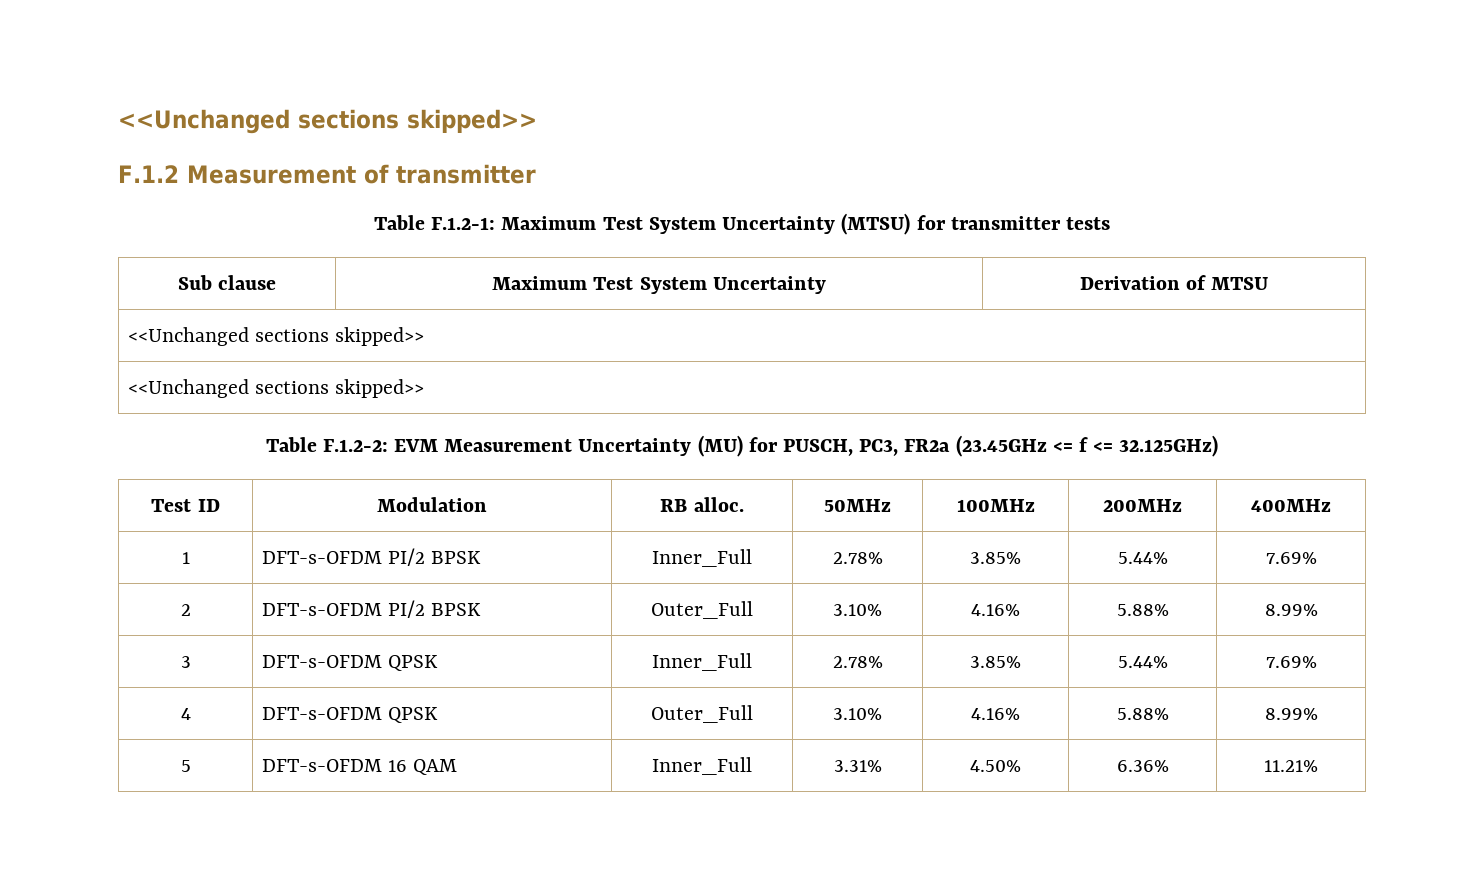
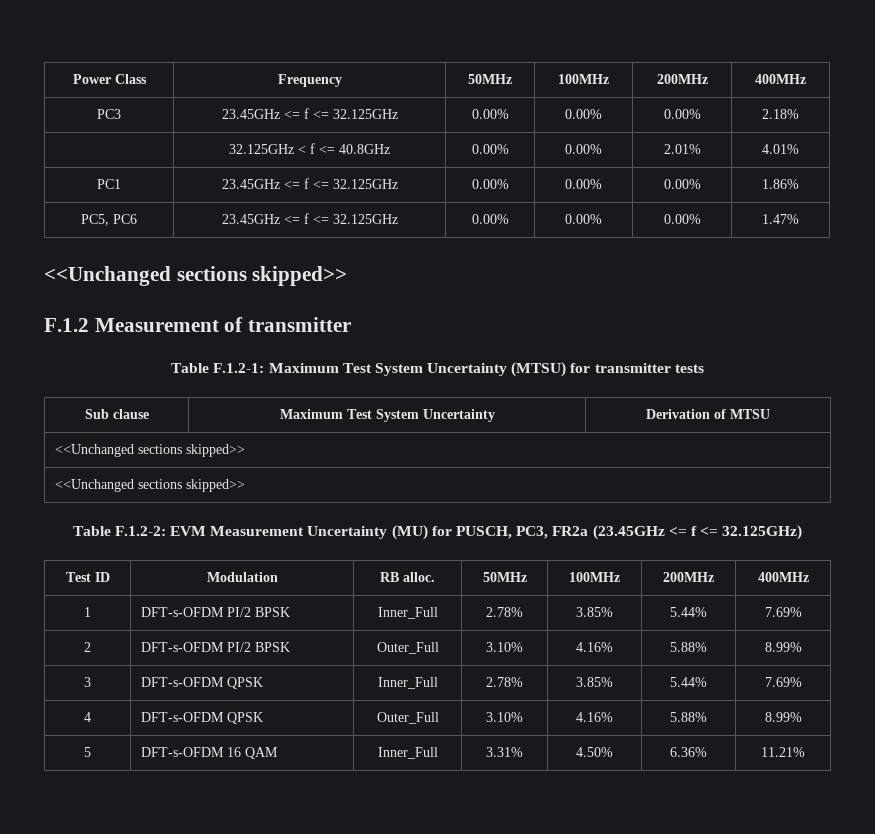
(118, 121) none -> [72,74,147,84] [277,74,342,87] [468,74,512,84] [558,74,609,84] [656,74,708,84] [755,74,806,84] [97,109,121,119] [221,108,398,119] [471,109,509,119] [565,109,602,119] [663,109,701,119] [762,109,799,119] [229,143,391,154] [471,144,509,154] [565,144,602,154] [663,144,701,154] [762,144,799,154] [97,179,121,189] [221,178,398,189] [471,179,509,189] [565,179,602,189] [663,179,701,189] [762,179,799,189] [81,214,137,226] [221,213,398,224] [471,214,509,224] [565,214,602,224] [663,214,701,224] [762,214,799,224] Power Class | Frequency | 50MHz | 100MHz | 200MHz | 400MHz // PC3 | 23.45GHz <= f <= 32.125GHz | 0.00% | 0.00% | 0.00% | 2.18% // | 32.125GHz < f <= 40.8GHz | 0.00% | 0.00% | 2.01% | 4.01% // PC1 | 23.45GHz <= f <= 32.125GHz | 0.00% | 0.00% | 0.00% | 1.86% // PC5, PC6 | 23.45GHz <= f <= 32.125GHz | 0.00% | 0.00% | 0.00% | 1.47% //

